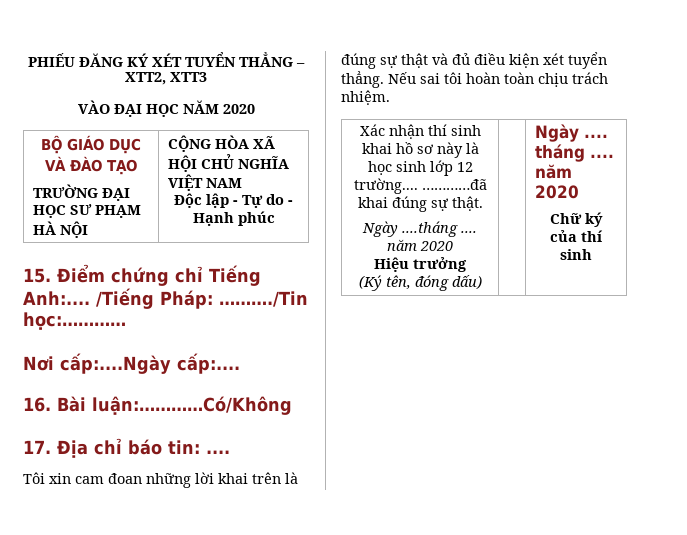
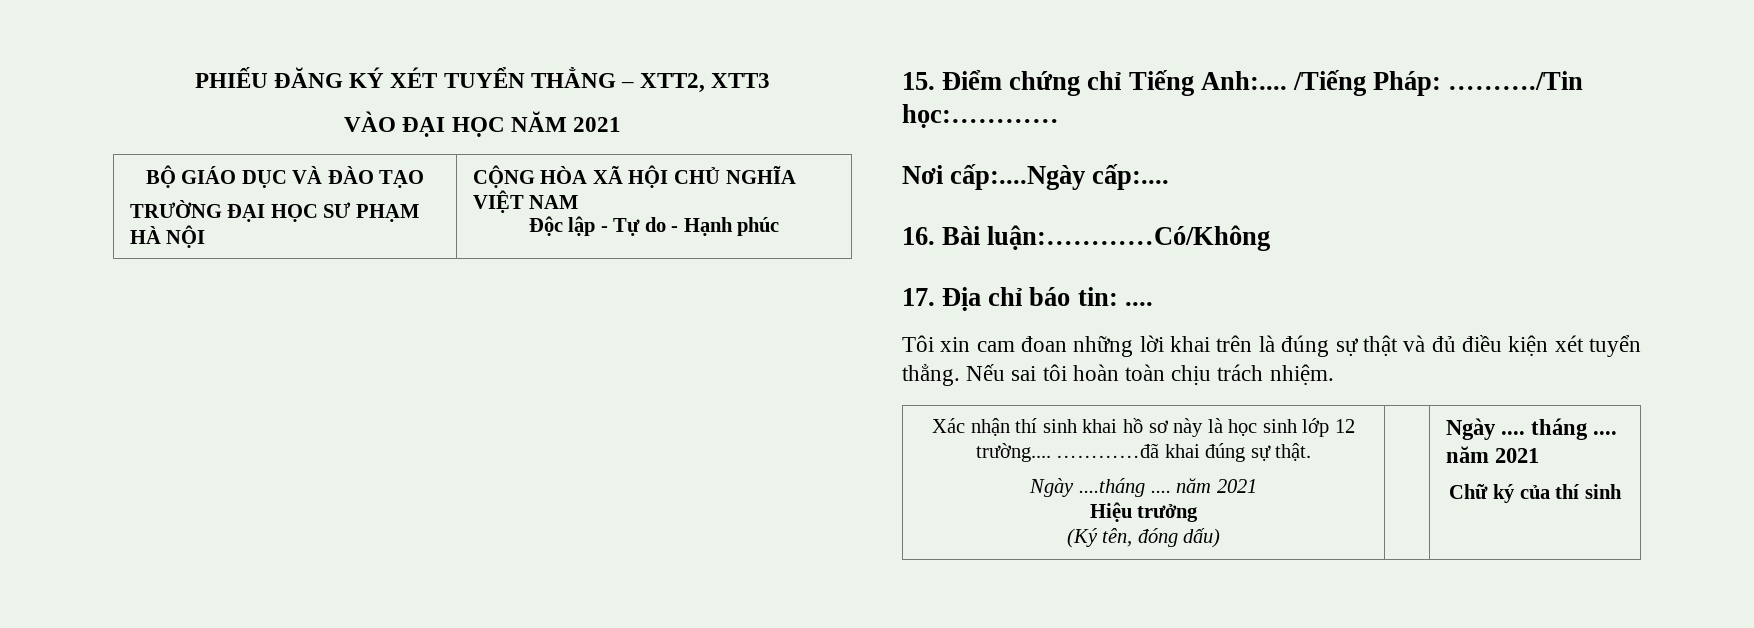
[222,104,255,114] 2020 -> [572,117,621,132] 2021
[420,241,453,251] 2020 -> [1216,479,1257,493] 2021
[534,185,579,199] 2020 -> [1494,448,1539,463] 2021

